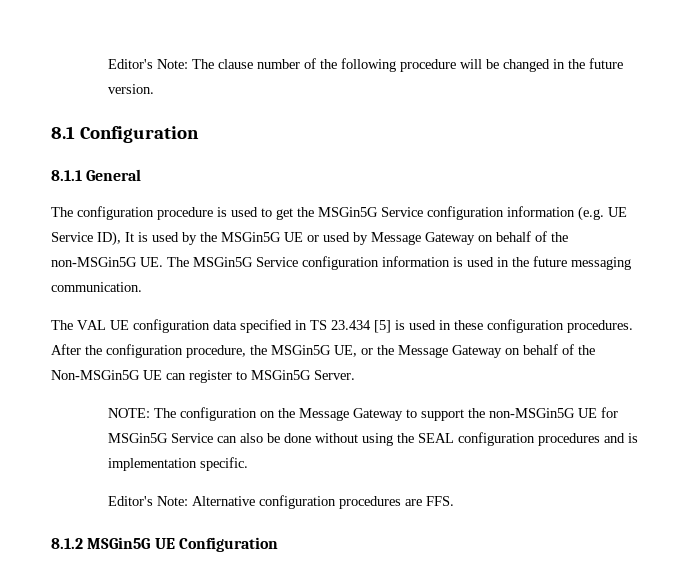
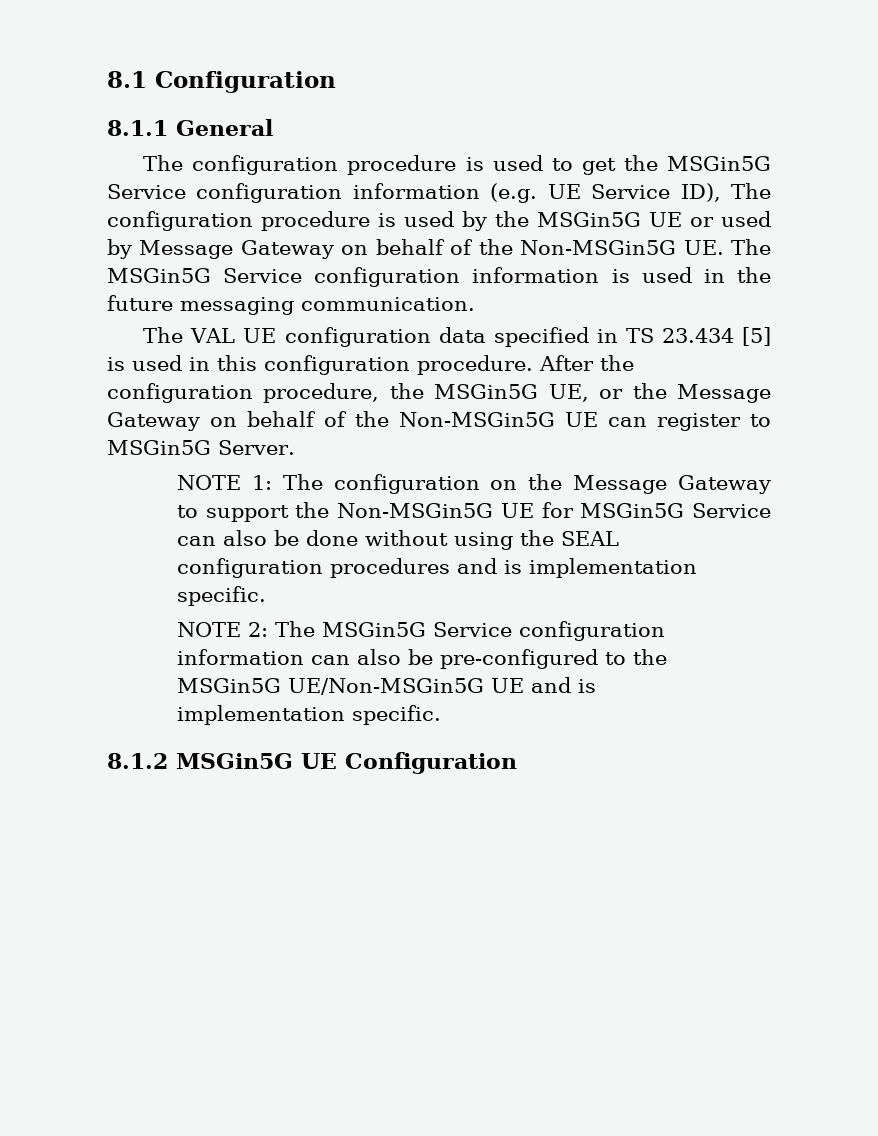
[107,58,623,72] [107,84,154,94] Editor's Note: The clause number of the following procedure will be changed in the future version. // -> (107, 79) none
[125,232,134,242] It -> [731,183,772,199] [107,211,370,231] The configuration procedure
[51,257,137,267] non-MSGin5G -> [520,240,677,255] Non-MSGin5G
[454,319,633,333] these configuration procedures. -> [217,355,533,375] this configuration procedure.
[107,408,150,418] NOTE: -> [177,475,272,490] NOTE 1:
[488,408,575,418] non-MSGin5G -> [337,503,494,518] Non-MSGin5G
[107,495,454,509] Editor's Note: Alternative configuration procedures are FFS. -> [177,621,666,641] [177,649,668,669] [177,677,597,695] [177,705,442,725] NOTE 2: The MSGin5G Service configuration information can also be pre-configured to the MSGin5G UE/Non-MSGin5G UE and is implementation specific.

